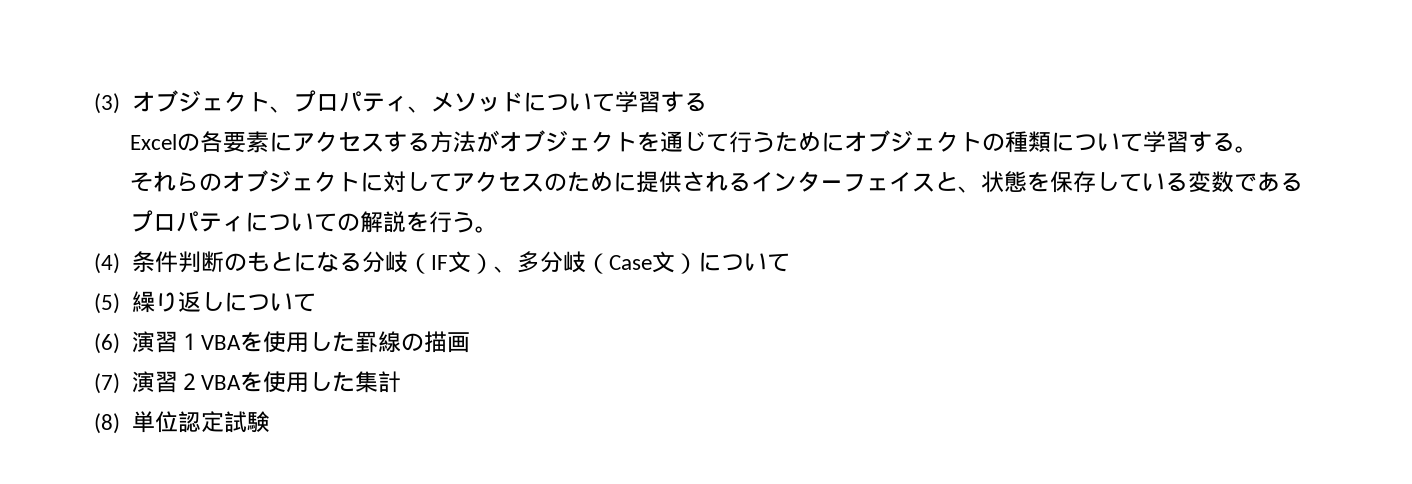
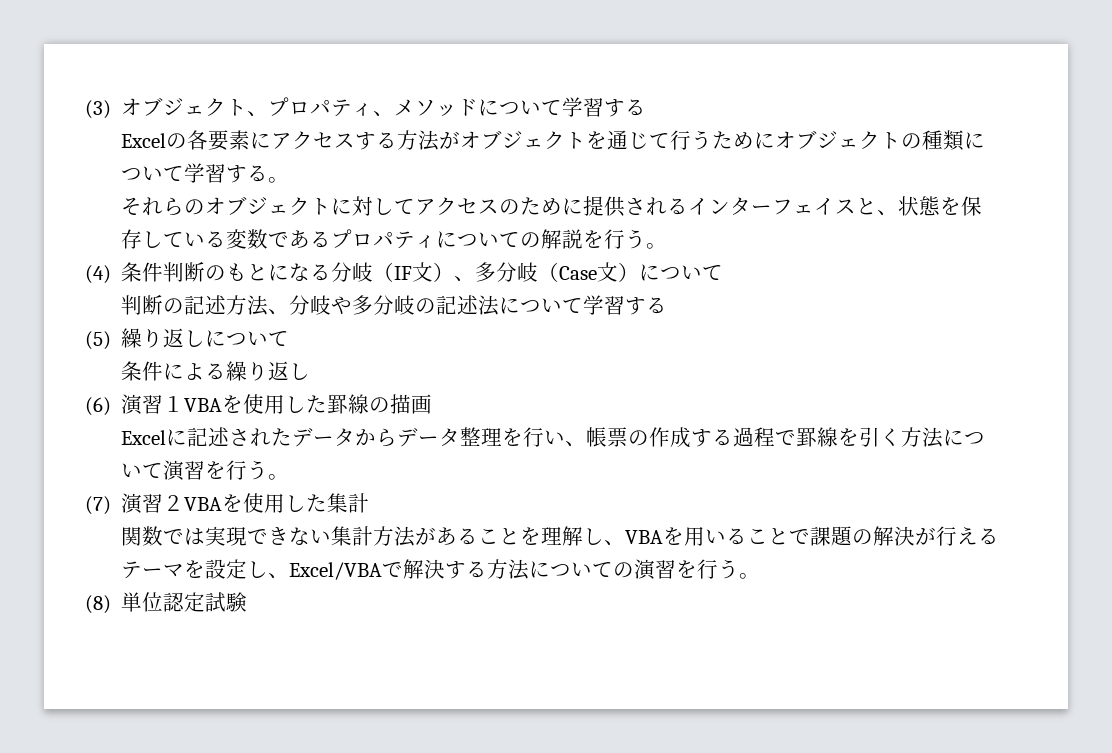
(790, 262) none -> [120,295,667,316] // 判断の記述方法、分岐や多分岐の記述法について学習する
(316, 302) none -> [120,361,310,381] // 条件による繰り返し
(470, 342) none -> [120,427,985,448] [120,460,289,481] // Excelに記述されたデータからデータ整理を行い、帳票の作成する過程で罫線を引く方法について演習を行う。
(401, 382) none -> [120,526,999,547] [120,559,760,580] // 関数では実現できない集計方法があることを理解し、VBAを用いることで課題の解決が行えるテーマを設定し、Excel/VBAで解決する方法についての演習を行う。

